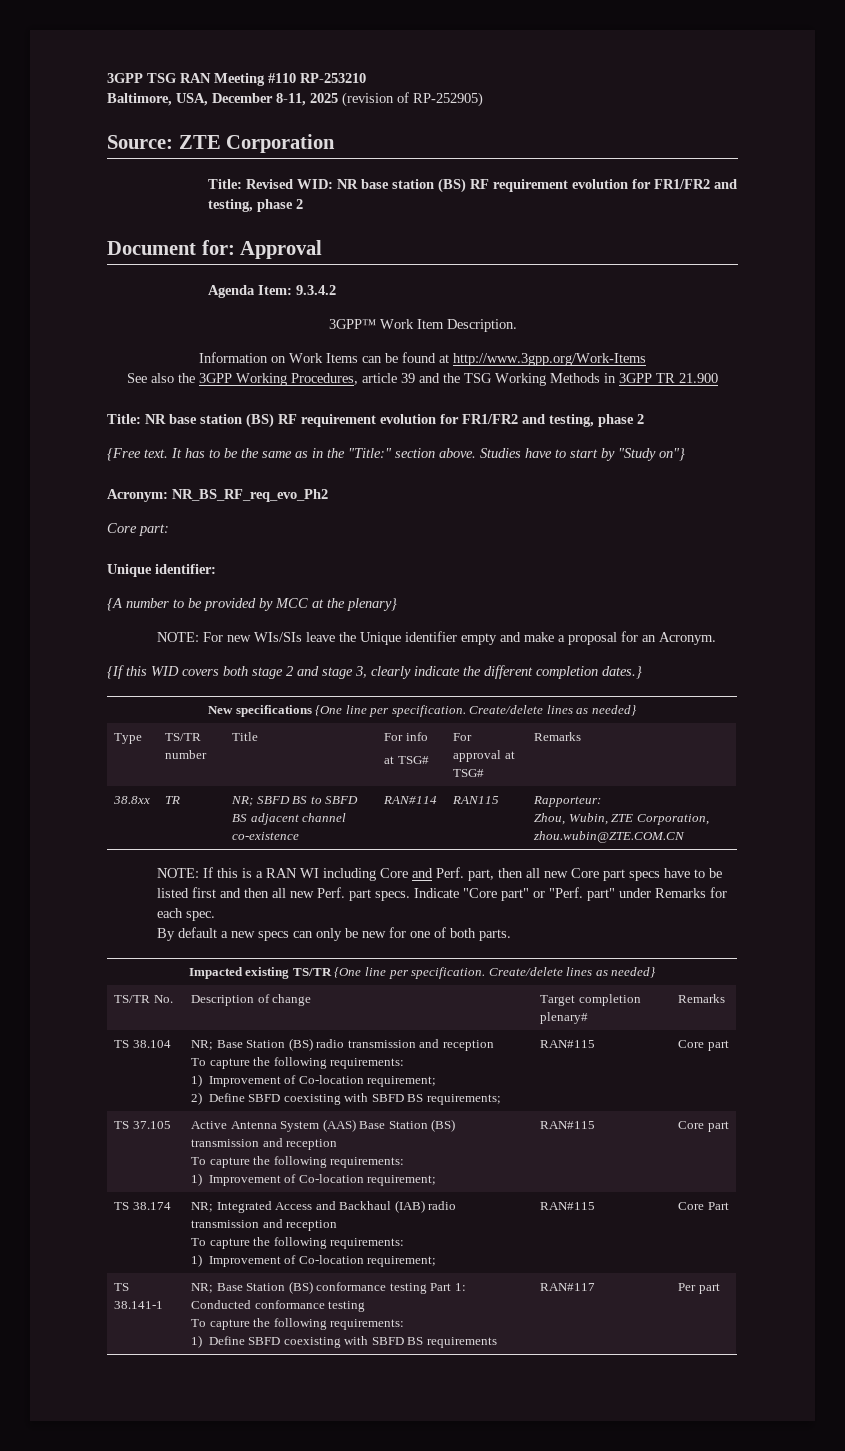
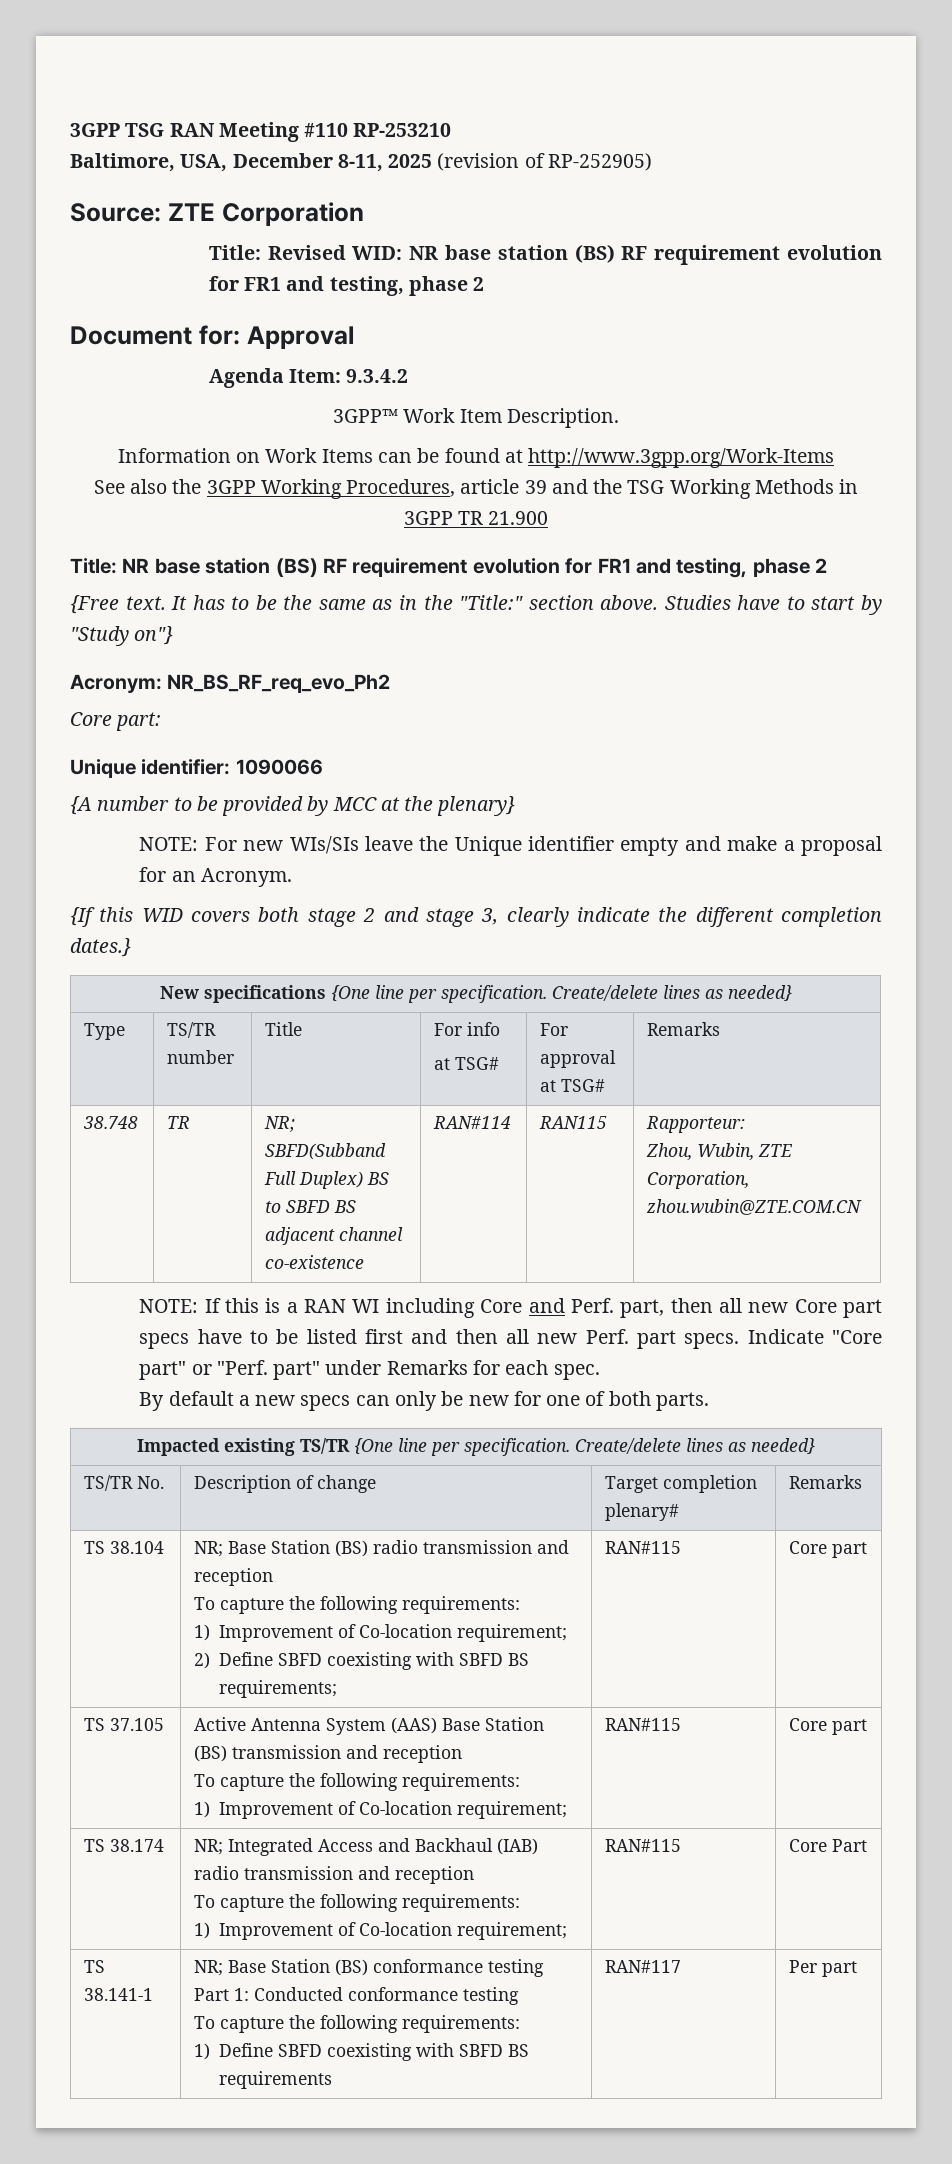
[653,179,710,189] FR1/FR2 -> [244,277,282,291] FR1
[462,414,518,424] FR1/FR2 -> [597,558,631,573] FR1
(216, 569) none -> [235,759,323,775] 1090066
[113,796,151,804] 38.8xx -> [83,1116,139,1129] 38.748
[256,796,290,804] SBFD -> [265,1143,387,1160] [264,1171,364,1189] SBFD(Subband Full Duplex)

